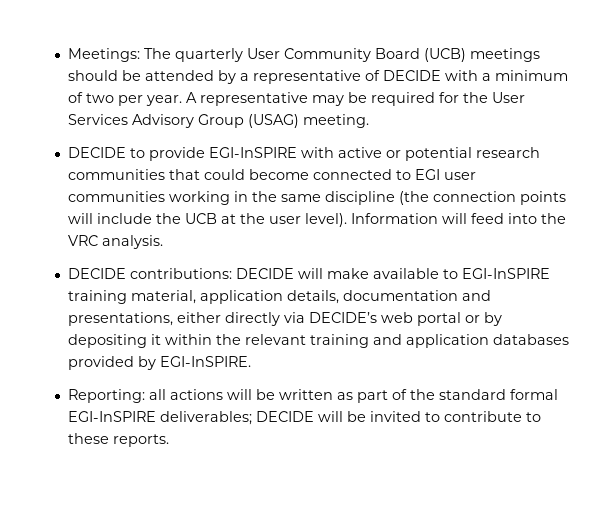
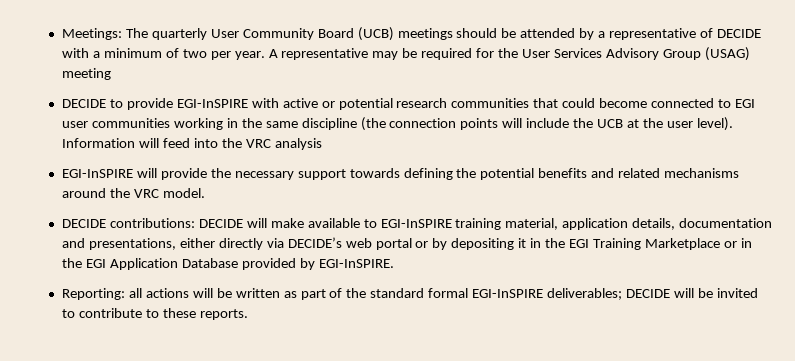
[302,114,369,128] meeting. -> [62,68,112,80] meeting
[101,235,163,249] analysis. -> [274,138,322,150] [62,168,740,180] [62,188,205,198] analysis // EGI-InSPIRE will provide the necessary support towards defining the potential benefits and related mechanisms around the VRC model.
[164,334,569,348] within the relevant training and application databases -> [530,238,752,250] [62,258,238,270] in the EGI Training Marketplace or in the EGI Application Database

